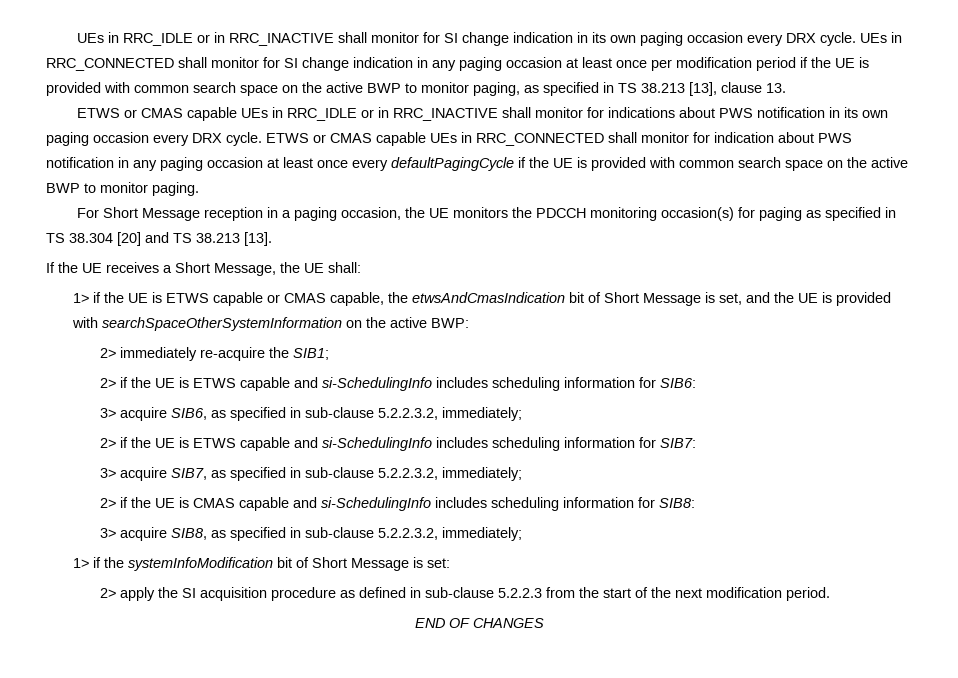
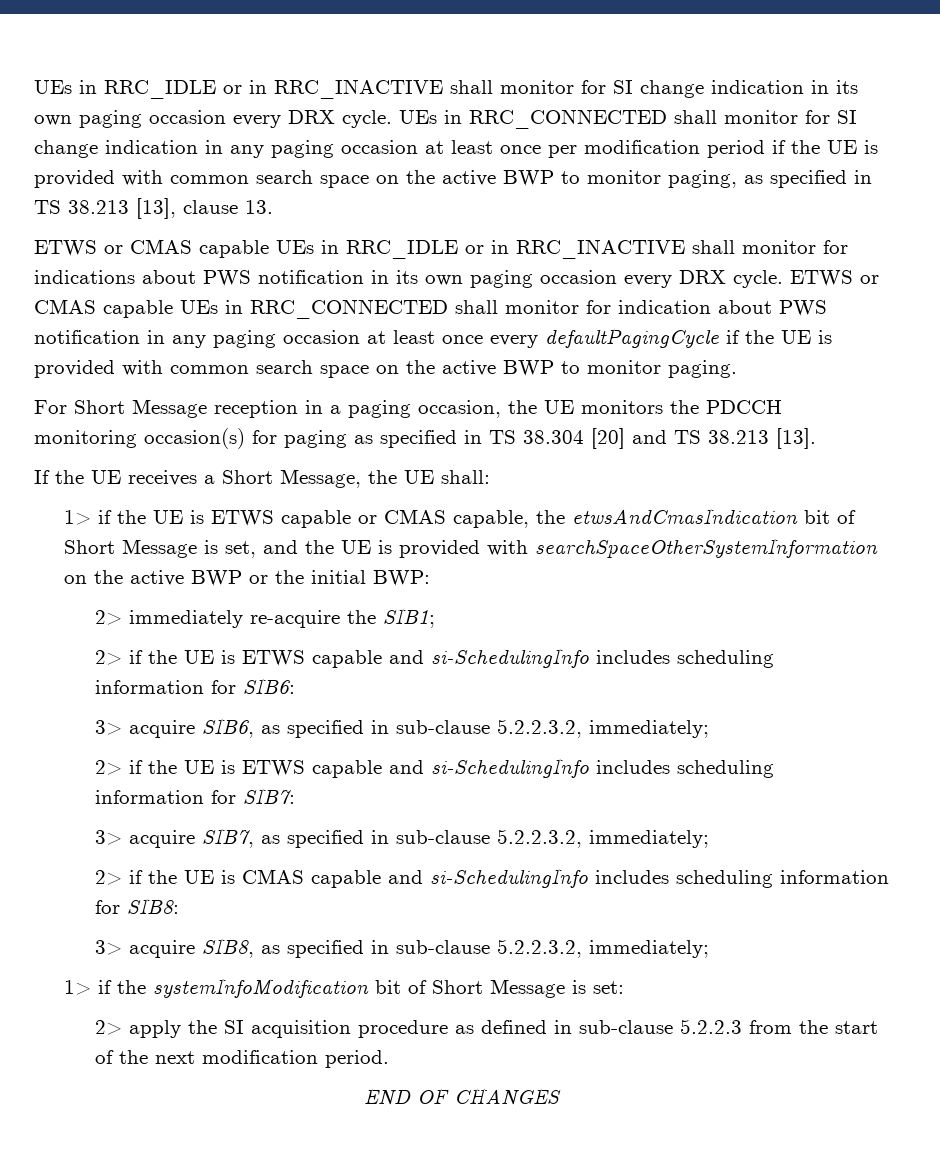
(428, 322) none -> [191,570,367,586] BWP or the initial

